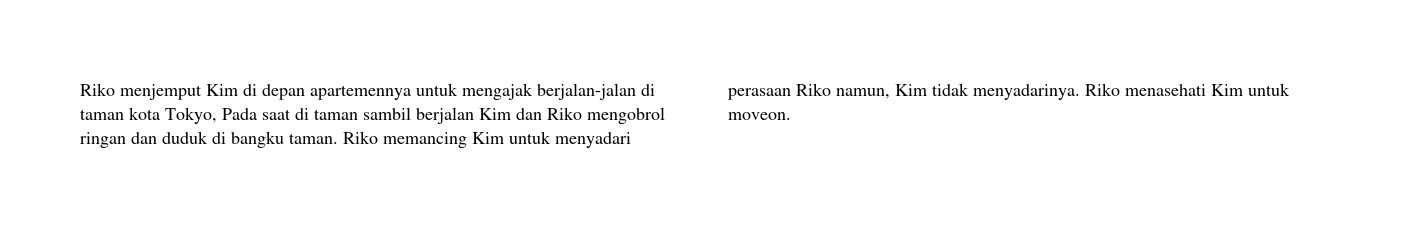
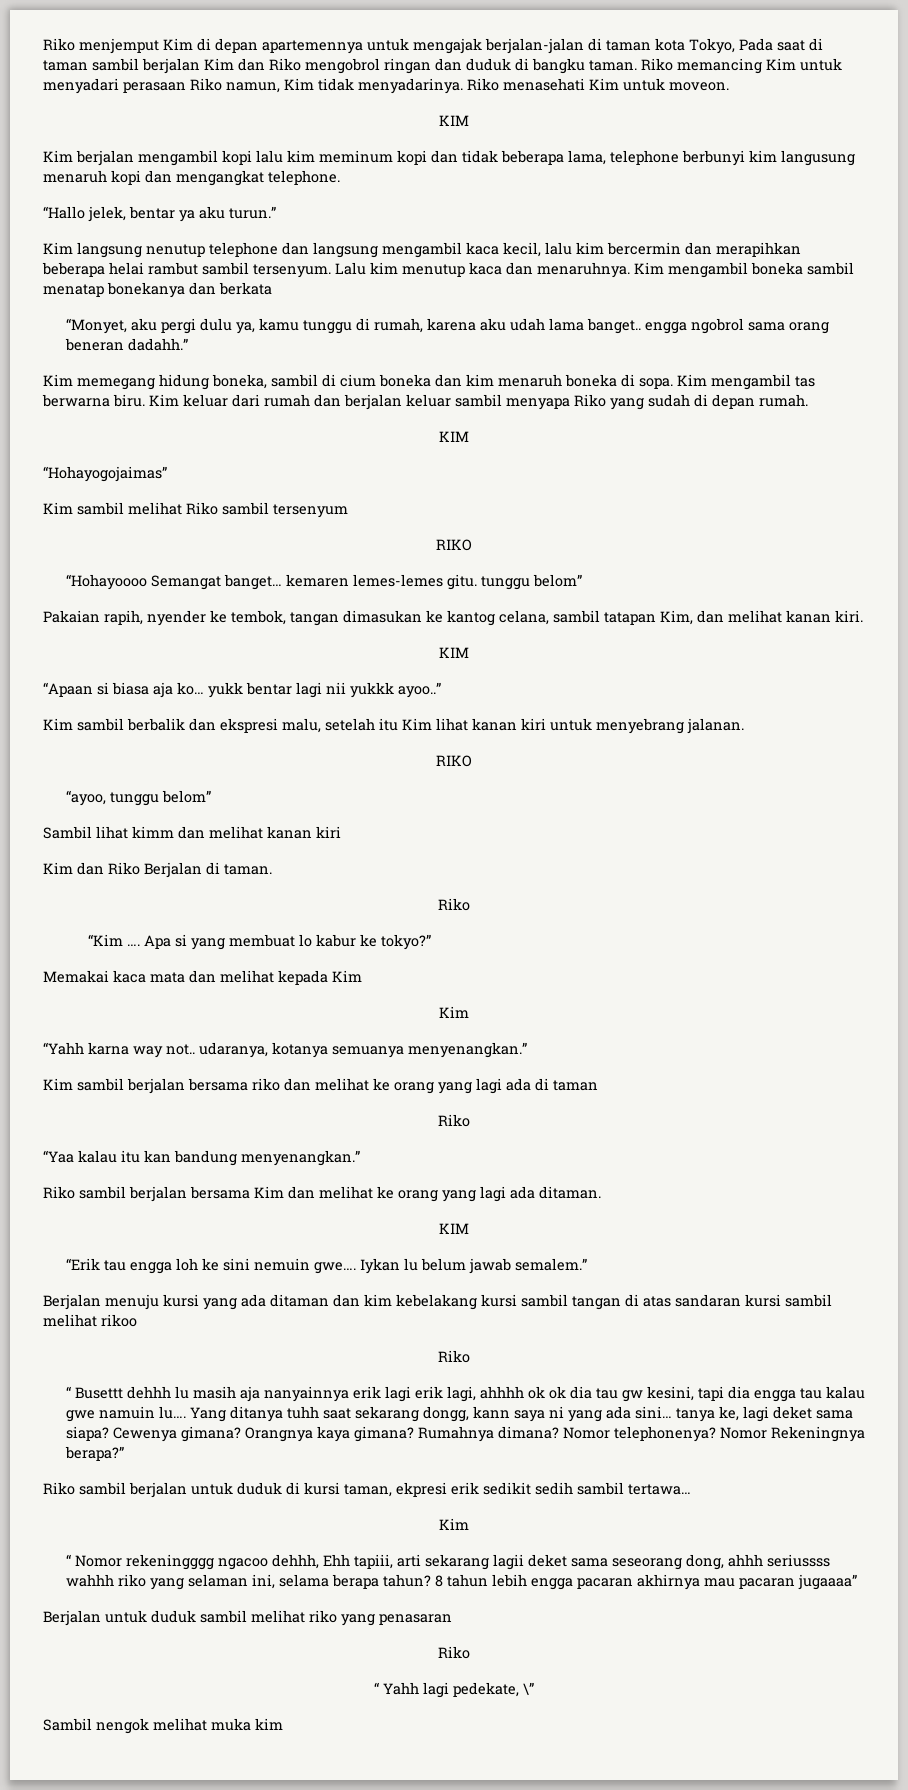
(791, 116) none -> [439,115,469,126] [43,150,855,166] [43,170,340,186] [43,206,276,222] [43,242,801,258] [42,262,854,278] [43,282,272,298] [65,318,829,334] [64,338,188,351] [43,374,815,390] [42,394,808,410] [439,431,469,442] [43,466,167,482] [43,502,348,518] [436,539,472,551] [65,574,582,590] [43,610,863,626] [439,647,469,658] [43,682,441,698] [43,718,744,734] [436,755,472,767] [65,790,211,806] [43,826,341,839] [43,862,272,878] [438,898,470,911] [88,934,432,950] [43,970,362,985] [439,1006,469,1018] [43,1042,527,1058] [43,1078,598,1094] [438,1114,470,1127] [43,1150,360,1166] [43,1186,601,1202] [439,1223,469,1234] [65,1258,587,1274] [43,1294,832,1310] [43,1314,137,1327] [438,1350,470,1363] [65,1386,865,1402] [65,1406,853,1422] [65,1426,865,1442] [64,1446,124,1461] [43,1482,691,1498] [439,1518,469,1530] [65,1554,830,1570] [65,1574,857,1590] [43,1610,452,1626] [438,1646,470,1659] [374,1682,534,1698] [43,1718,283,1734] // KIM // Kim berjalan mengambil kopi lalu kim meminum kopi dan tidak beberapa lama, telephone berbunyi kim langusung menaruh kopi dan mengangkat telephone. // “Hallo jelek, bentar ya aku turun.” // Kim langsung nenutup telephone dan langsung mengambil kaca kecil, lalu kim bercermin dan merapihkan beberapa helai rambut sambil tersenyum. Lalu kim menutup kaca dan menaruhnya. Kim mengambil boneka sambil menatap bonekanya dan berkata // “Monyet, aku pergi dulu ya, kamu tunggu di rumah, karena aku udah lama banget.. engga ngobrol sama orang beneran dadahh.” // Kim memegang hidung boneka, sambil di cium boneka dan kim menaruh boneka di sopa. Kim mengambil tas berwarna biru. Kim keluar dari rumah dan berjalan keluar sambil menyapa Riko yang sudah di depan rumah. // KIM // “Hohayogojaimas” // Kim sambil melihat Riko sambil tersenyum // RIKO // “Hohayoooo Semangat banget… kemaren lemes-lemes gitu. tunggu belom” // Pakaian rapih, nyender ke tembok, tangan dimasukan ke kantog celana, sambil tatapan Kim, dan melihat kanan kiri. // KIM // “Apaan si biasa aja ko… yukk bentar lagi nii yukkk ayoo..” // Kim sambil berbalik dan ekspresi malu, setelah itu Kim lihat kanan kiri untuk menyebrang jalanan. // RIKO // “ayoo, tunggu belom” // Sambil lihat kimm dan melihat kanan kiri // Kim dan Riko Berjalan di taman. // Riko // “Kim …. Apa si yang membuat lo kabur ke tokyo?” // Memakai kaca mata dan melihat kepada Kim // Kim // “Yahh karna way not.. udaranya, kotanya semuanya menyenangkan.” // Kim sambil berjalan bersama riko dan melihat ke orang yang lagi ada di taman // Riko // “Yaa kalau itu kan bandung menyenangkan.” // Riko sambil berjalan bersama Kim dan melihat ke orang yang lagi ada ditaman. // KIM // “Erik tau engga loh ke sini nemuin gwe…. Iykan lu belum jawab semalem.” // Berjalan menuju kursi yang ada ditaman dan kim kebelakang kursi sambil tangan di atas sandaran kursi sambil melihat rikoo // Riko // “ Busettt dehhh lu masih aja nanyainnya erik lagi erik lagi, ahhhh ok ok dia tau gw kesini, tapi dia engga tau kalau gwe namuin lu…. Yang ditanya tuhh saat sekarang dongg, kann saya ni yang ada sini… tanya ke, lagi deket sama siapa? Cewenya gimana? Orangnya kaya gimana? Rumahnya dimana? Nomor telephonenya? Nomor Rekeningnya berapa?” // Riko sambil berjalan untuk duduk di kursi taman, ekpresi erik sedikit sedih sambil tertawa… // Kim // “ Nomor rekeningggg ngacoo dehhh, Ehh tapiii, arti sekarang lagii deket sama seseorang dong, ahhh seriussss wahhh riko yang selaman ini, selama berapa tahun? 8 tahun lebih engga pacaran akhirnya mau pacaran jugaaaa” // Berjalan untuk duduk sambil melihat riko yang penasaran // Riko // “ Yahh lagi pedekate, \” // Sambil nengok melihat muka kim

